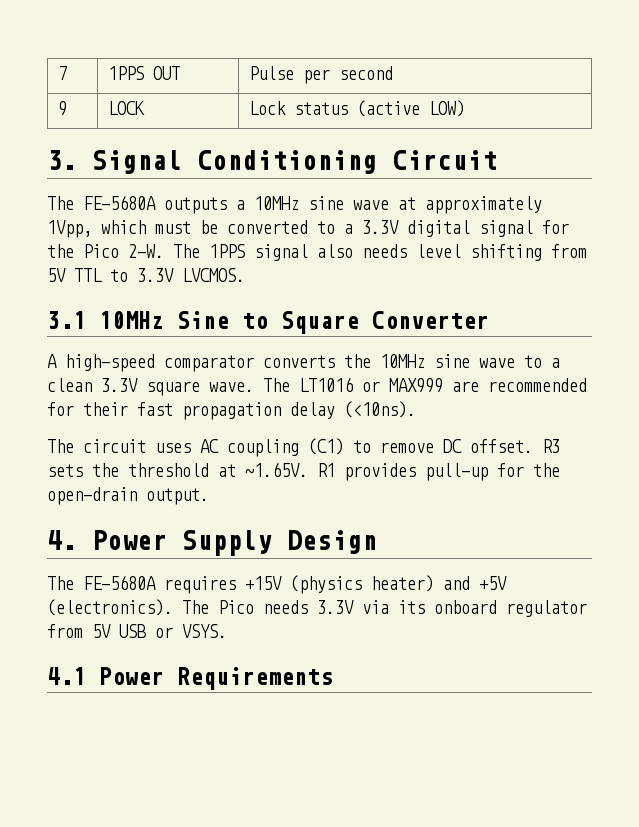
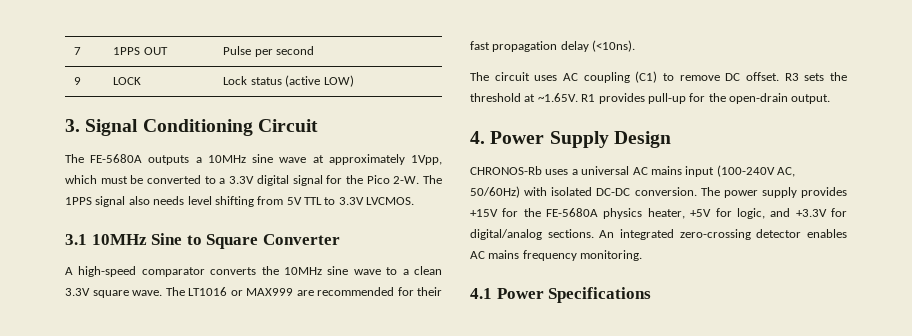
[47,575,507,594] [47,599,587,617] [47,624,227,638] The FE-5680A requires +15V (physics heater) and +5V (electronics). The Pico needs 3.3V via its onboard regulator from 5V USB or VSYS. -> [470,165,795,177] [470,186,847,198] [470,208,847,219] [470,229,847,240] [470,250,643,261] CHRONOS-Rb uses a universal AC mains input (100-240V AC, 50/60Hz) with isolated DC-DC conversion. The power supply provides +15V for the FE-5680A physics heater, +5V for logic, and +3.3V for digital/analog sections. An integrated zero-crossing detector enables AC mains frequency monitoring.
[177,667,333,690] Requirements -> [548,287,652,303] Specifications

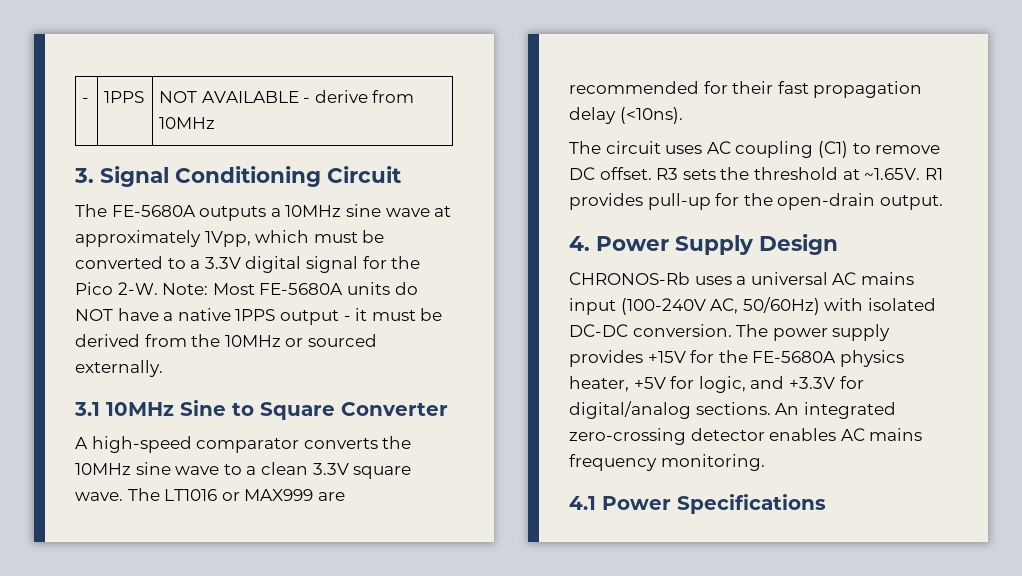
[74,47,82,55] [113,47,168,55] [223,46,315,57] [74,77,82,85] [113,77,142,85] [223,75,354,87] 7 | 1PPS OUT | Pulse per second // 9 | LOCK | Lock status (active LOW) -> [81,97,89,103] [103,91,144,103] [158,90,415,103] [158,117,215,129] - | 1PPS | NOT AVAILABLE - derive from 10MHz
[422,175,442,184] [65,196,415,207] The 1PPS signal also needs level shifting from 5V TTL to 3.3V LVCMOS. -> [162,282,418,295] [75,308,443,325] [75,334,377,347] [75,360,163,377] Note: Most FE-5680A units do NOT have a native 1PPS output - it must be derived from the 10MHz or sourced externally.

